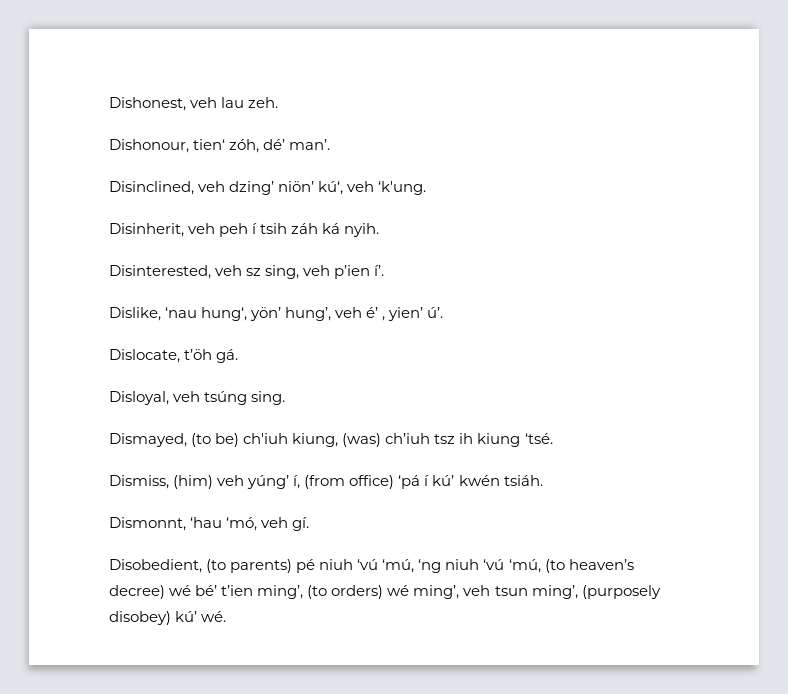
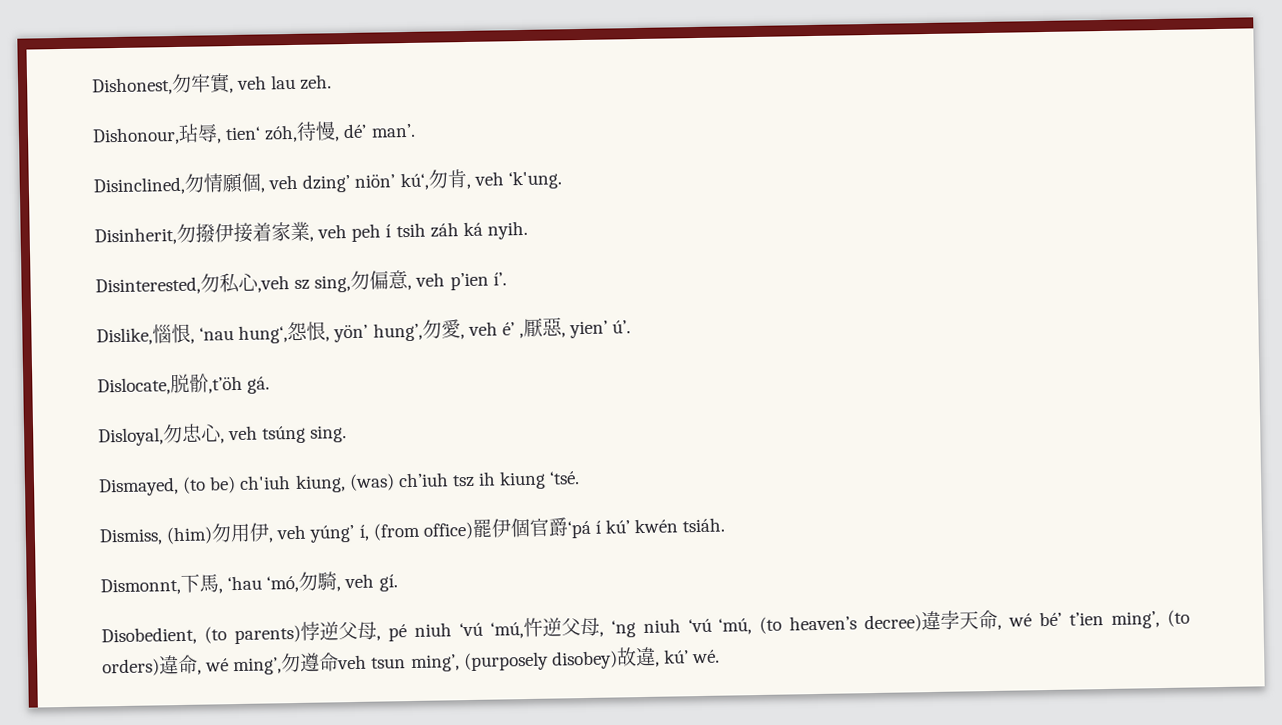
(186, 104) none -> [171,73,234,94] 勿牢實,
[193,139,260,153] tien‘ zóh, -> [178,121,341,144] 玷辱, tien‘ zóh,待慢,
(194, 188) none -> [184,172,266,194] 勿情願個,
(344, 188) none -> [427,168,471,189] 勿肯,
(184, 230) none -> [176,221,314,244] 勿撥伊接着家業,
[215,265,385,279] [109,307,332,321] veh sz sing, veh p’ien í’. // Dislike, ‘nau hung‘, yön’ hung’, -> [200,269,507,294] [96,319,465,346] 勿私心,veh sz sing,勿偏意, veh p’ien í’. // Dislike,惱恨, ‘nau hung‘,怨恨, yön’ hung’,勿愛,
(386, 318) none -> [522,317,566,338] 厭惡,
[184,349,213,360] t’öh -> [170,373,243,394] 脱骱,t’öh
(169, 398) none -> [162,423,225,444] 勿忠心,
(214, 482) none -> [211,522,275,543] 勿用伊,
(395, 482) none -> [471,517,568,538] 罷伊個官爵
[190,517,258,531] ‘hau ‘mó, -> [180,571,342,594] 下馬, ‘hau ‘mó,勿騎,
(293, 566) none -> [299,621,381,641] 悖逆父母,
(415, 566) none -> [522,617,604,638] 忤逆父母,
(165, 592) none -> [921,609,1003,631] 違孛天命,
(384, 592) none -> [158,654,202,675] 違命,
(460, 592) none -> [280,652,340,673] 勿遵命
(171, 618) none -> [615,646,660,667] 故違,

